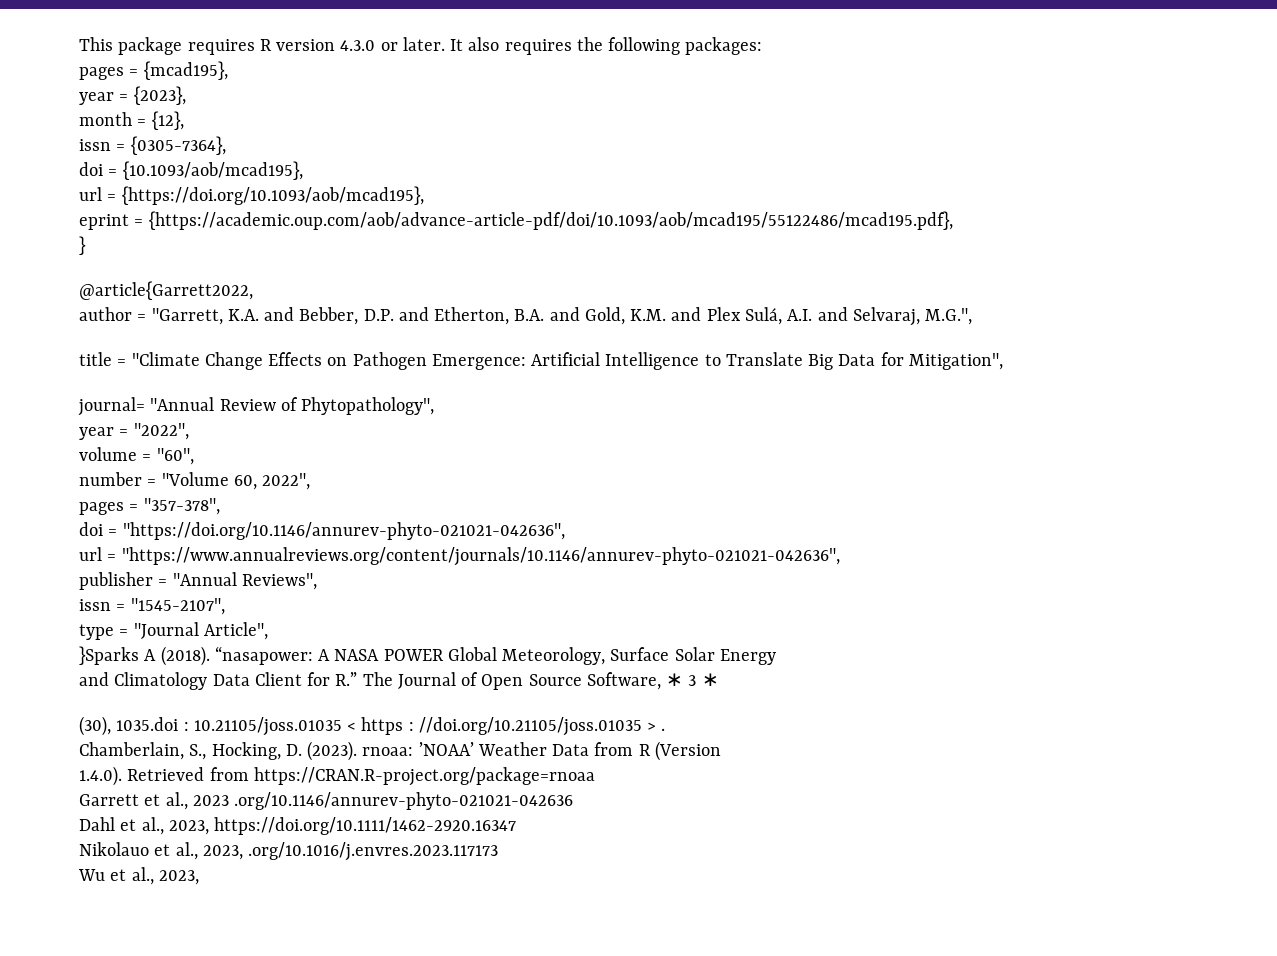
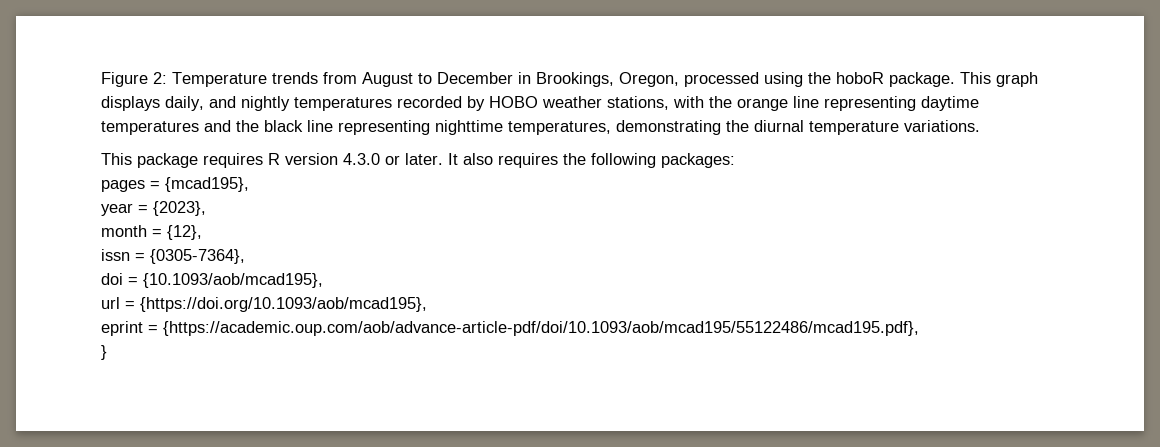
(79, 44) none -> [101,72,1038,87] [101,96,979,111] [101,120,980,135] Figure 2: Temperature trends from August to December in Brookings, Oregon, processed using the hoboR package. This graph displays daily, and nightly temperatures recorded by HOBO weather stations, with the orange line representing daytime temperatures and the black line representing nighttime temperatures, demonstrating the diurnal temperature variations. //
[79,281,253,300] [79,307,973,326] [79,352,1003,370] [78,397,435,416] [79,423,189,440] [79,447,194,465] [79,472,311,490] [79,498,220,515] [79,522,565,540] [79,547,840,566] [79,572,317,590] [79,598,225,615] [79,622,268,640] [79,646,776,666] [79,672,719,690] [79,716,666,736] [79,741,721,761] [79,766,595,786] [79,792,574,810] [79,817,517,835] [79,842,499,861] [78,867,199,885] // @article{Garrett2022, // author = "Garrett, K.A. and Bebber, D.P. and Etherton, B.A. and Gold, K.M. and Plex Sulá, A.I. and Selvaraj, M.G.", // title = "Climate Change Effects on Pathogen Emergence: Artificial Intelligence to Translate Big Data for Mitigation", // journal= "Annual Review of Phytopathology", // year = "2022", // volume = "60", // number = "Volume 60, 2022", // pages = "357-378", // doi = "https://doi.org/10.1146/annurev-phyto-021021-042636", // url = "https://www.annualreviews.org/content/journals/10.1146/annurev-phyto-021021-042636", // publisher = "Annual Reviews", // issn = "1545-2107", // type = "Journal Article", // }Sparks A (2018). “nasapower: A NASA POWER Global Meteorology, Surface Solar Energy // and Climatology Data Client for R.” The Journal of Open Source Software, ∗ 3 ∗ // (30), 1035.doi : 10.21105/joss.01035 < https : //doi.org/10.21105/joss.01035 > . // Chamberlain, S., Hocking, D. (2023). rnoaa: ’NOAA’ Weather Data from R (Version // 1.4.0). Retrieved from https://CRAN.R-project.org/package=rnoaa // Garrett et al., 2023 .org/10.1146/annurev-phyto-021021-042636 // Dahl et al., 2023, https://doi.org/10.1111/1462-2920.16347 // Nikolauo et al., 2023, .org/10.1016/j.envres.2023.117173 // Wu et al., 2023, -> (107, 352) none

